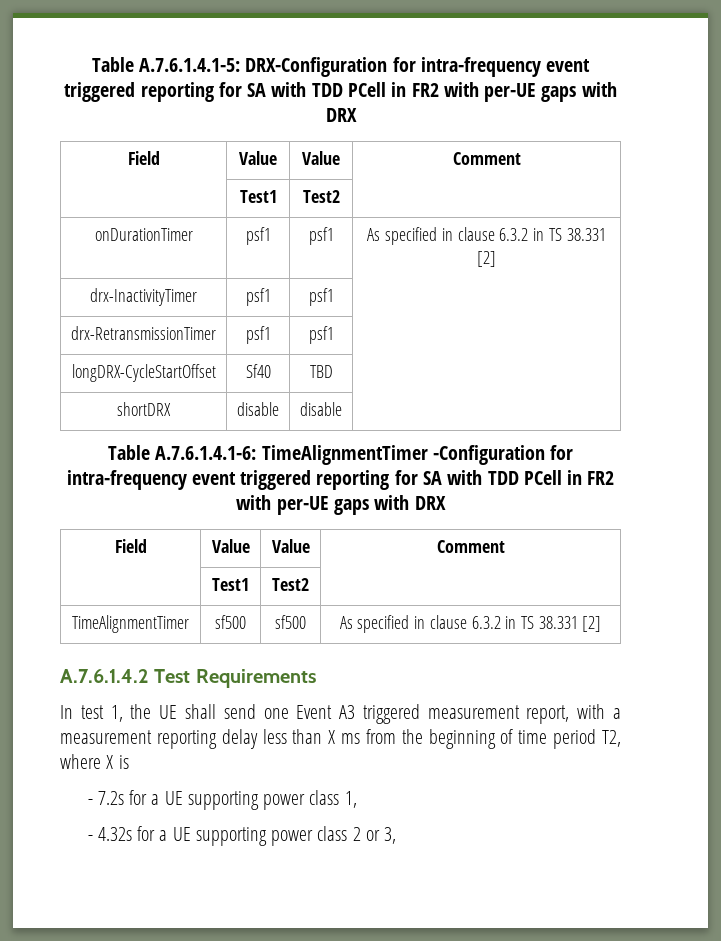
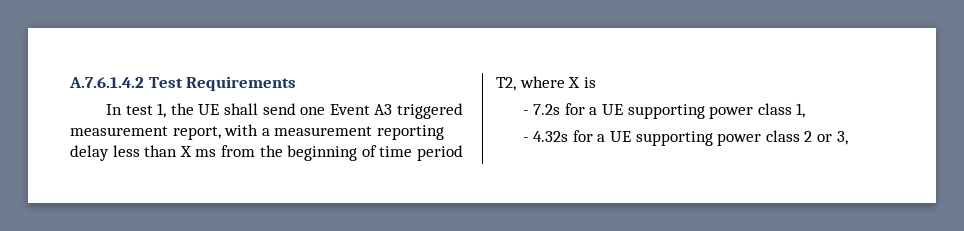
[91,57,591,77] [64,82,617,102] [325,108,357,122] [127,151,160,165] [239,151,277,165] [302,151,340,165] [452,152,521,165] [239,190,277,203] [302,190,340,203] [94,228,193,241] [245,227,271,245] [308,227,334,245] [367,227,606,245] [476,251,496,267] [90,288,197,306] [245,288,271,306] [308,288,334,306] [71,326,216,340] [245,326,271,344] [308,326,334,344] [71,364,216,382] [245,364,271,378] [309,365,333,378] [117,402,171,416] [237,402,279,416] [300,402,342,416] [107,445,574,465] [66,470,615,490] [236,495,446,515] [114,539,147,553] [211,539,250,553] [271,539,310,553] [436,540,505,553] [212,578,249,591] [272,578,309,591] [72,615,189,633] [215,615,246,629] [275,615,306,629] [339,615,602,633] Table A.7.6.1.4.1-5: DRX-Configuration for intra-frequency event triggered reporting for SA with TDD PCell in FR2 with per-UE gaps with DRX // Field | Value | Value | Comment // | Test1 | Test2 | // onDurationTimer | psf1 | psf1 | As specified in clause 6.3.2 in TS 38.331 [2] // drx-InactivityTimer | psf1 | psf1 | // drx-RetransmissionTimer | psf1 | psf1 | // longDRX-CycleStartOffset | Sf40 | TBD | // shortDRX | disable | disable | // Table A.7.6.1.4.1-6: TimeAlignmentTimer -Configuration for intra-frequency event triggered reporting for SA with TDD PCell in FR2 with per-UE gaps with DRX // Field | Value | Value | Comment // | Test1 | Test2 | // TimeAlignmentTimer | sf500 | sf500 | As specified in clause 6.3.2 in TS 38.331 [2] // -> (69, 82) none

